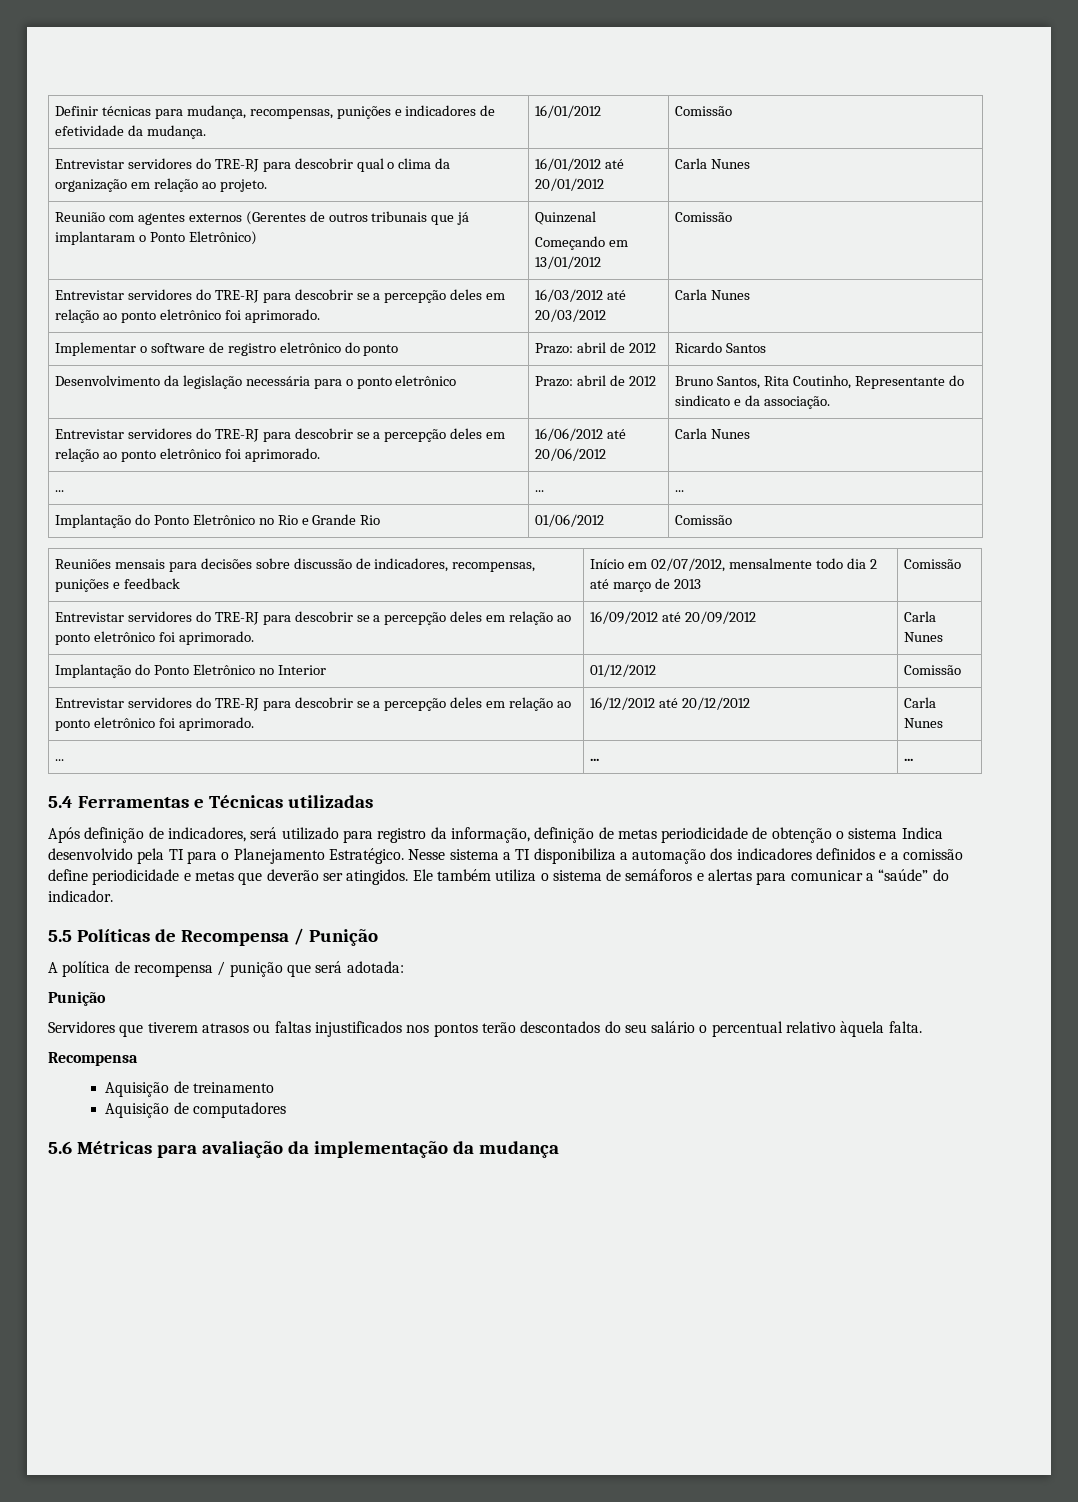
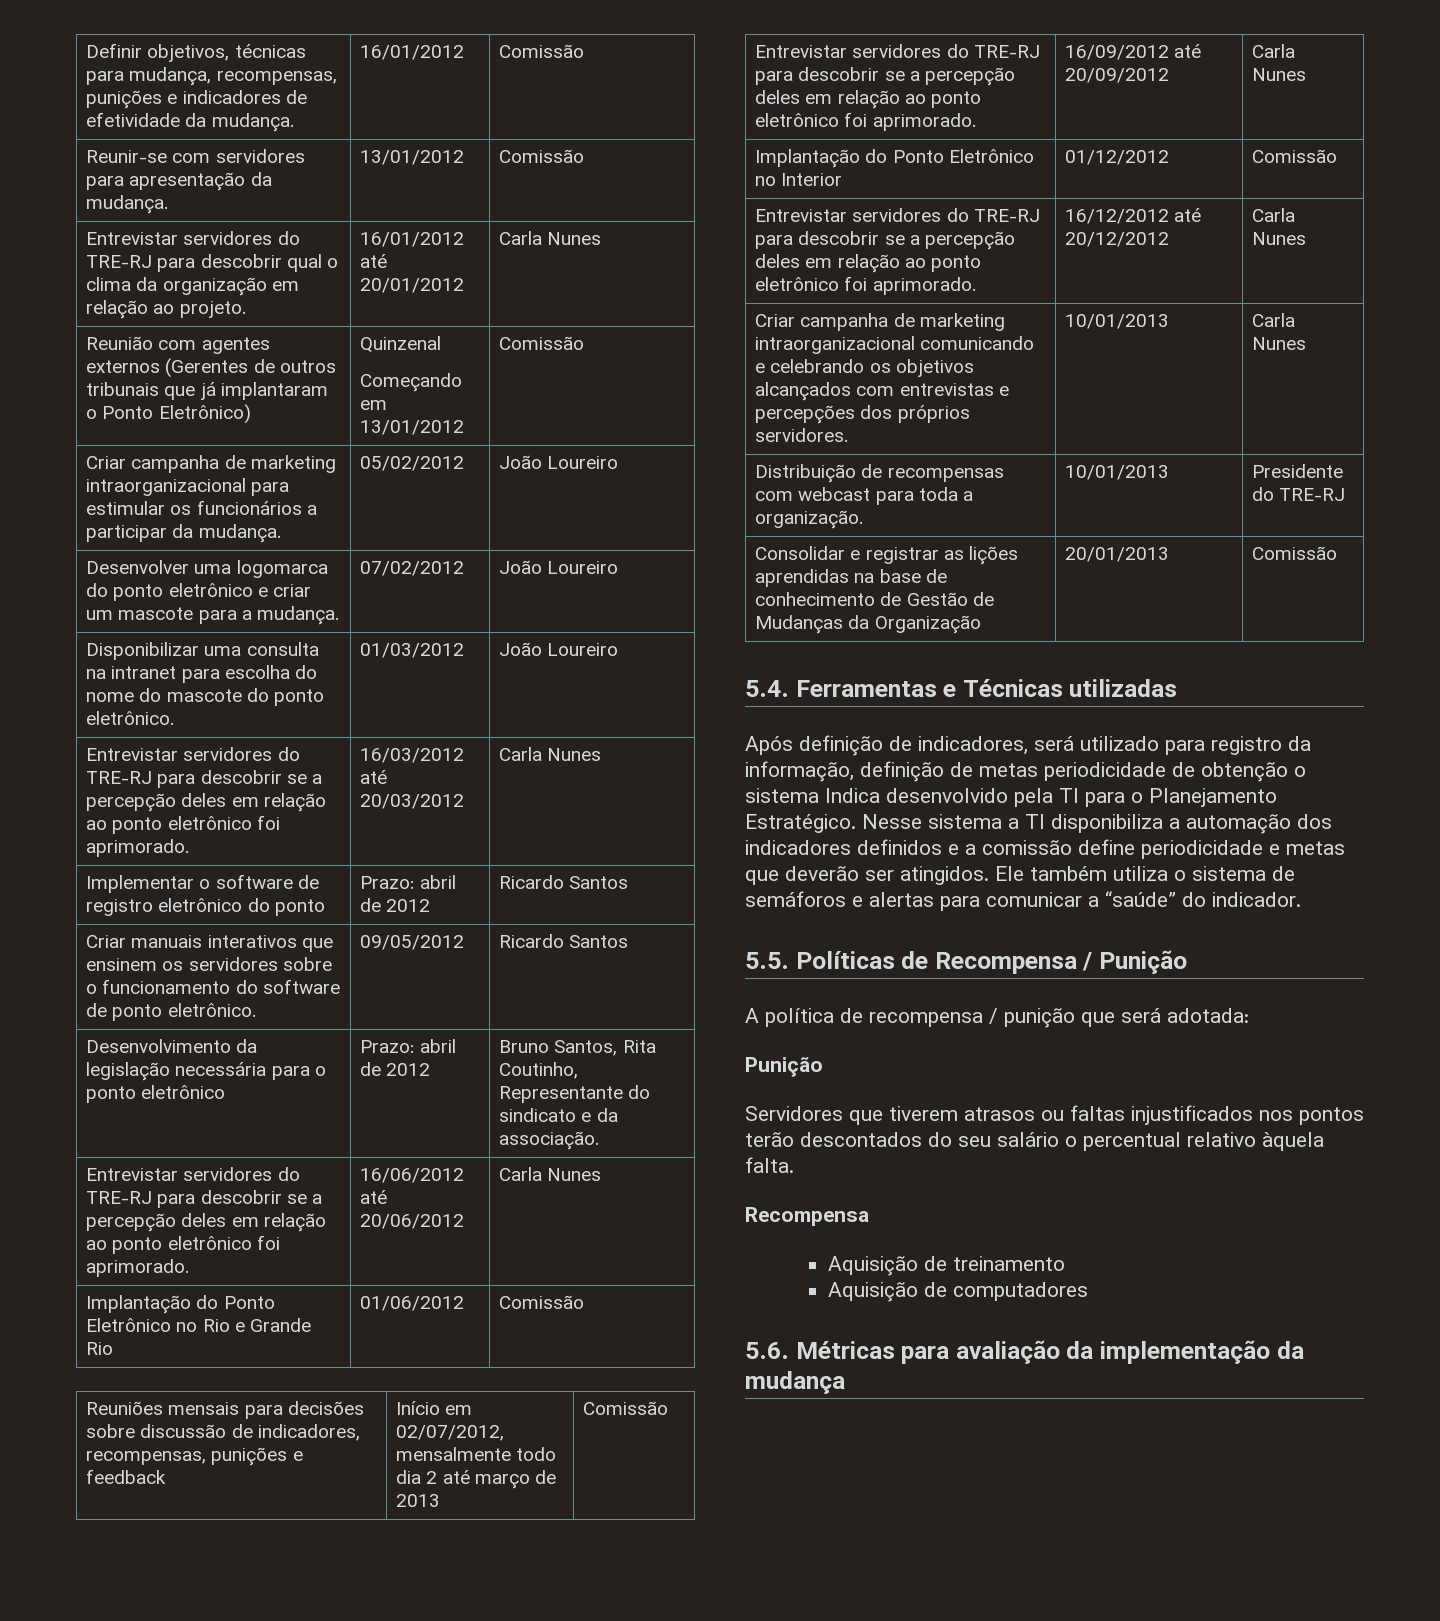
(99, 111) none -> [147,44,230,62] objetivos,
(733, 111) none -> [86,149,305,163] [86,172,272,191] [86,195,170,214] [360,150,465,165] [499,149,585,163] // Reunir-se com servidores para apresentação da mudança. | 13/01/2012 | Comissão
(733, 217) none -> [86,455,336,473] [86,478,290,496] [86,500,317,515] [86,524,282,543] [360,456,465,471] [499,455,619,469] [86,560,328,578] [86,583,311,601] [86,606,340,625] [360,561,465,576] [499,560,619,574] [86,642,319,660] [86,665,317,683] [86,688,324,706] [86,711,176,725] [360,643,465,658] [499,642,619,656] // Criar campanha de marketing intraorganizacional para estimular os funcionários a participar da mudança. | 05/02/2012 | João Loureiro // Desenvolver uma logomarca do ponto eletrônico e criar um mascote para a mudança. | 07/02/2012 | João Loureiro // Disponibilizar uma consulta na intranet para escolha do nome do mascote do ponto eletrônico. | 01/03/2012 | João Loureiro
(766, 348) none -> [86,935,333,952] [86,957,332,971] [86,979,340,994] [86,1003,257,1021] [360,935,465,950] [499,934,629,948] // Criar manuais interativos que ensinem os servidores sobre o funcionamento do software de ponto eletrônico. | 09/05/2012 | Ricardo Santos
[55,490,65,492] [535,490,545,492] [675,490,685,492] // ... | ... | ... -> (602, 1174) none
[55,759,65,761] [590,758,600,761] [904,758,914,761] [48,796,73,808] ... | ... | ... // 5.4 -> [755,313,1005,331] [755,336,1035,354] [755,359,974,377] [755,382,1009,401] [755,405,970,424] [755,428,850,442] [1065,314,1170,329] [1252,313,1296,327] [1252,337,1307,350] [755,464,1004,483] [755,487,973,505] [755,510,865,529] [1065,465,1170,480] [1252,464,1344,478] [1252,487,1346,501] [755,546,1018,565] [755,569,947,587] [755,592,994,606] [755,615,981,634] [1065,547,1170,562] [1252,546,1338,560] [745,680,789,697] Criar campanha de marketing intraorganizacional comunicando e celebrando os objetivos alcançados com entrevistas e percepções dos próprios servidores. | 10/01/2013 | Carla Nunes // Distribuição de recompensas com webcast para toda a organização. | 10/01/2013 | Presidente do TRE-RJ // Consolidar e registrar as lições aprendidas na base de conhecimento de Gestão de Mudanças da Organização | 20/01/2013 | Comissão // 5.4.
[48,930,72,942] 5.5 -> [745,952,789,969] 5.5.
[48,1141,72,1154] 5.6 -> [745,1342,789,1359] 5.6.

